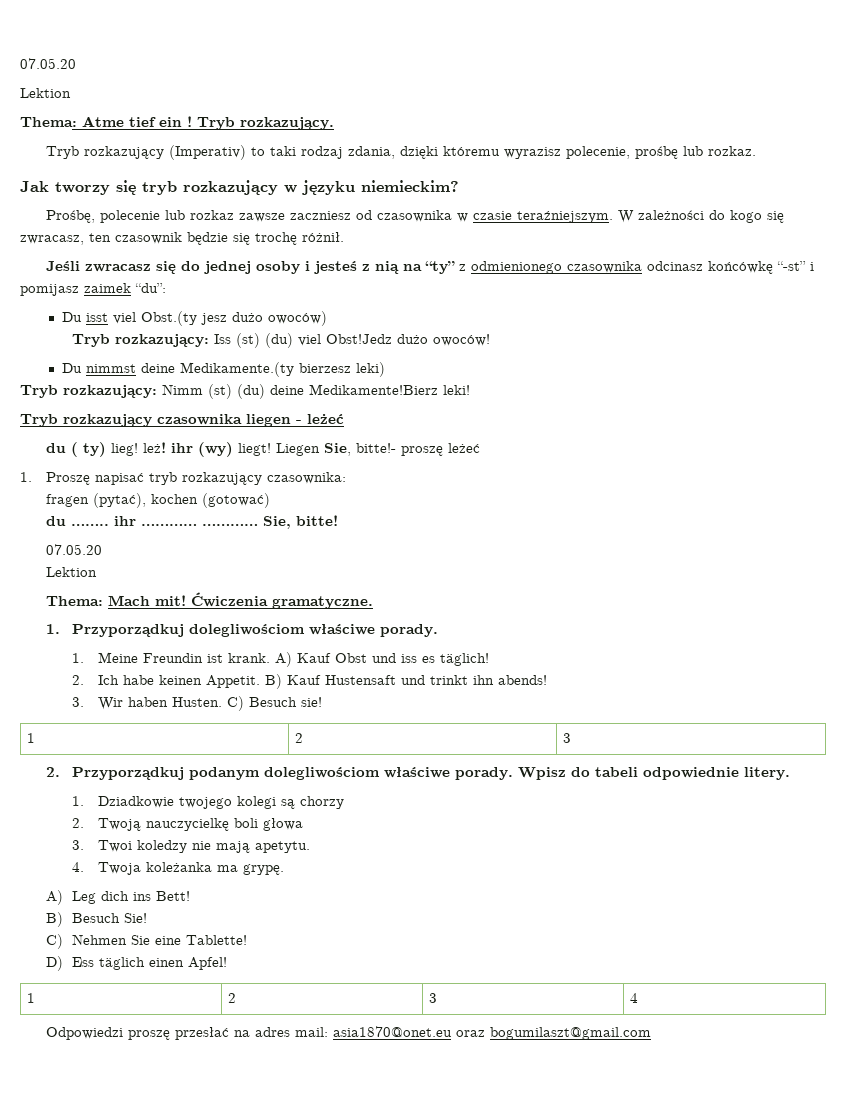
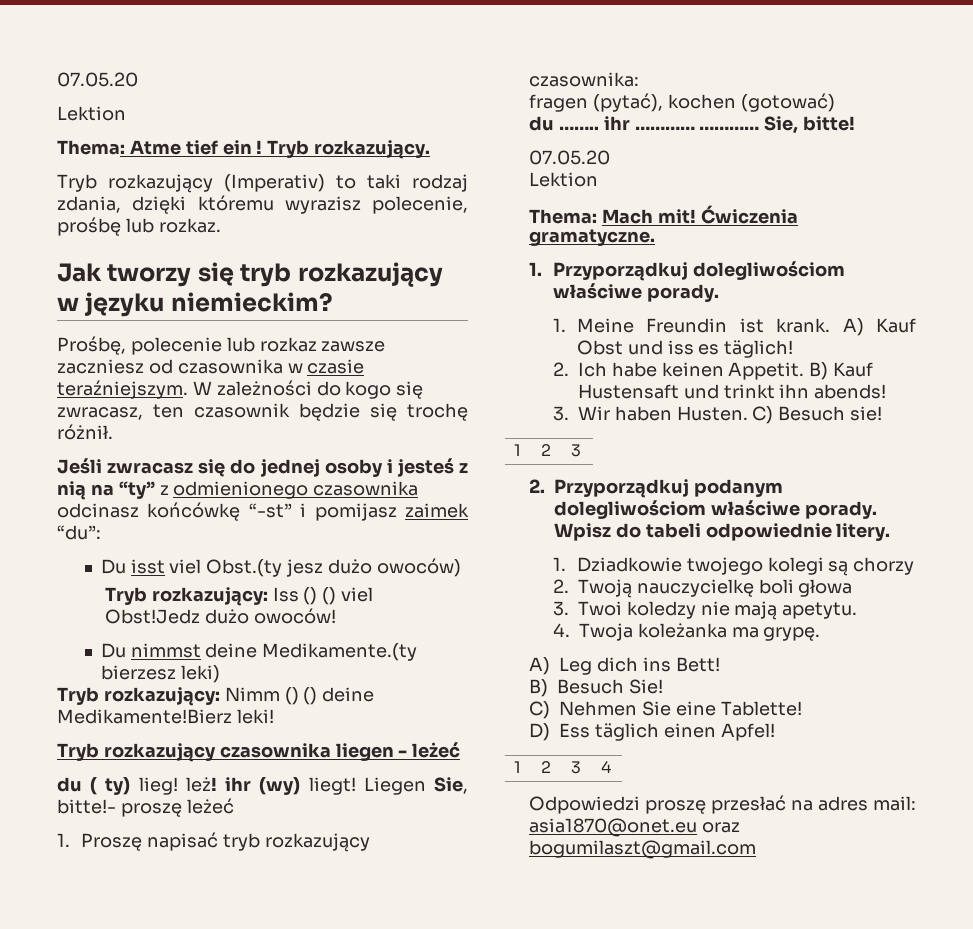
[235,333,293,348] (st) (du) -> [303,587,337,605] () ()
[208,384,265,399] (st) (du) -> [284,687,318,705] () ()

